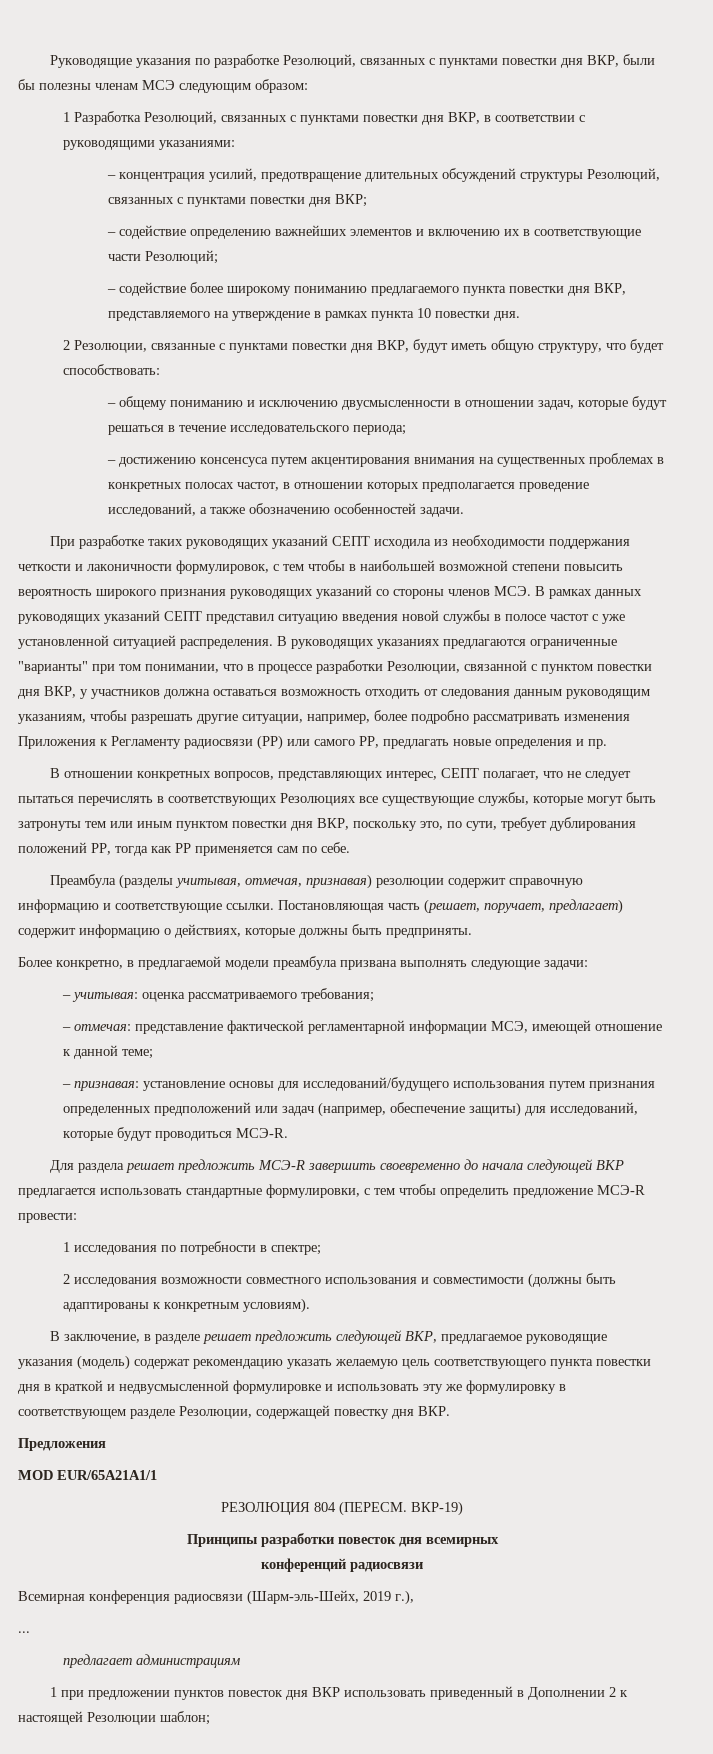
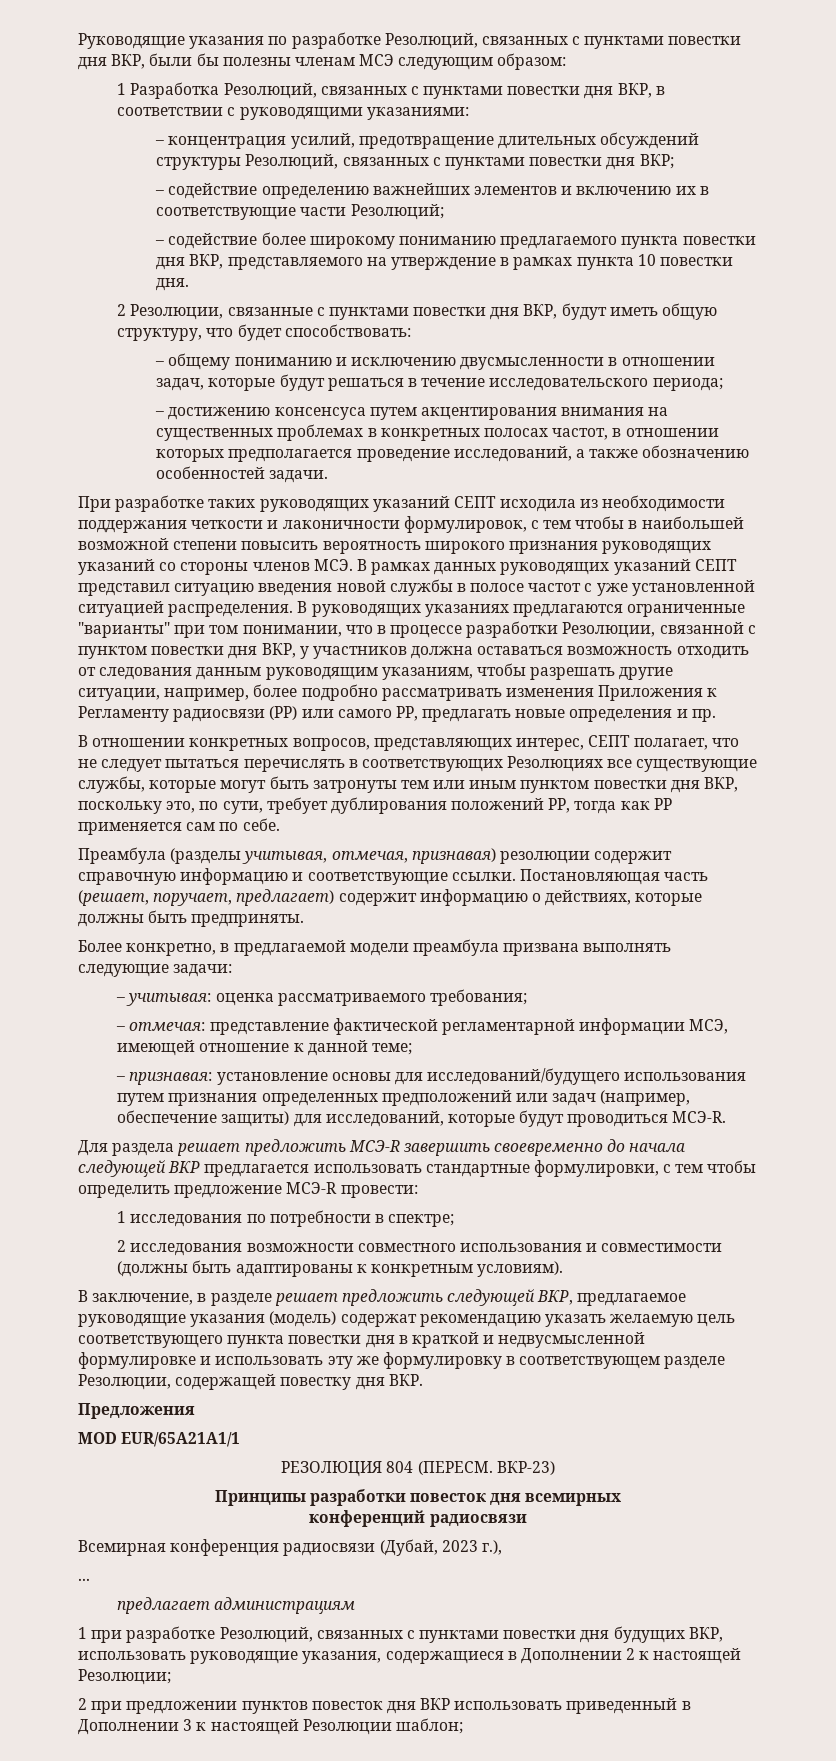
[411,1501,463,1516] ВКР-19) -> [496,1461,555,1475] ВКР-23)
[247,1590,391,1605] (Шарм-эль-Шейх, 2019 -> [379,1539,478,1556] (Дубай, 2023
(85, 1695) none -> [126,1626,723,1643] [78,1648,742,1664] [78,1669,171,1685] [78,1698,123,1714] разработке Резолюций, связанных с пунктами повестки дня будущих ВКР, использовать руководящие указания, содержащиеся в Дополнении 2 к настоящей Резолюции; // 2 при
[609,1687,617,1697] 2 -> [183,1719,193,1731] 3

